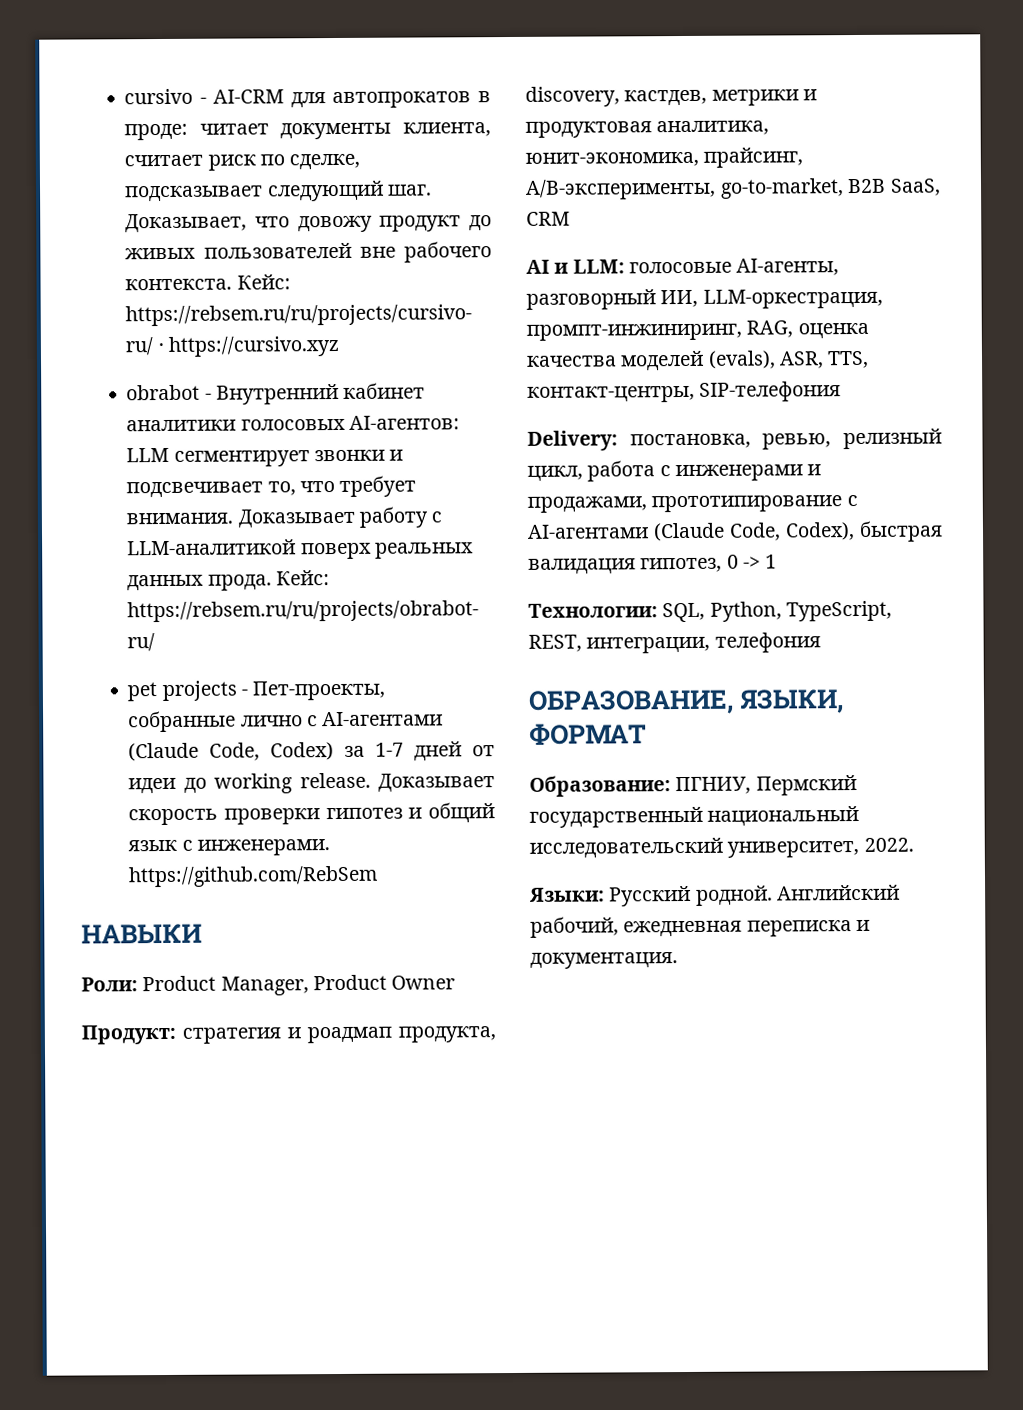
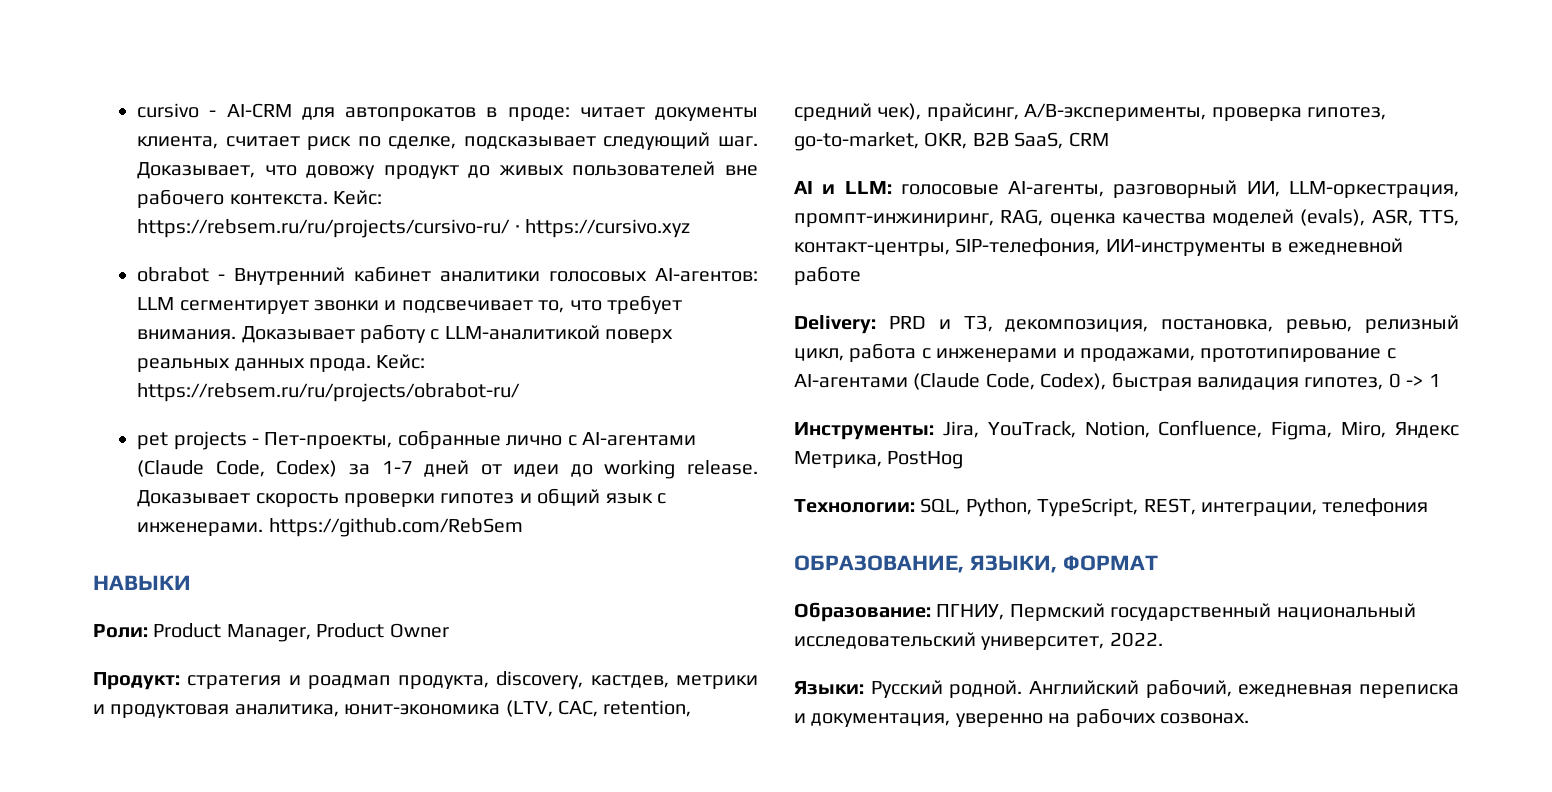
[525,147,804,168] [525,178,844,200] юнит-экономика, прайсинг, A/B-эксперименты, go-to-market, -> [344,700,692,717] [794,103,1386,121] [794,132,968,151] юнит-экономика (LTV, CAC, retention, средний чек), прайсинг, A/B-эксперименты, проверка гипотез, go-to-market, OKR,
[699,381,842,402] [527,430,618,451] SIP-телефония // Delivery: -> [955,238,1403,256] [794,266,861,285] [794,315,1149,334] SIP-телефония, ИИ-инструменты в ежедневной работе // Delivery: PRD и ТЗ, декомпозиция,
(778, 561) none -> [794,420,1459,440] [794,451,964,469] // Инструменты: Jira, YouTrack, Notion, Confluence, Figma, Miro, Яндекс Метрика, PostHog
[530,952,678,969] документация. -> [811,708,1249,727] документация, уверенно на рабочих созвонах.

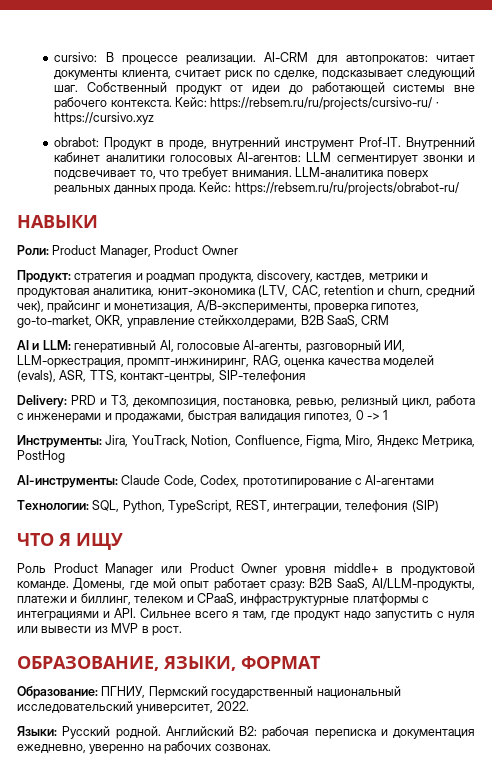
[137,103,570,121] cursivo - AI-CRM для автопрокатов в проде: -> [54,52,428,65] cursivo: В процессе реализации. AI-CRM для автопрокатов:
[137,161,716,179] Доказывает, что довожу продукт до живых пользователей -> [87,82,446,95] Собственный продукт от идеи до работающей системы
[137,267,226,282] obrabot - -> [54,137,402,150] obrabot: Продукт в проде, внутренний инструмент Prof-IT.
[241,324,600,343] Доказывает работу с LLM-аналитикой -> [295,167,384,177] LLM-аналитика
[137,430,696,450] [137,460,758,479] [137,488,666,507] [137,518,523,537] // pet projects - Пет-проекты, собранные лично с AI-агентами (Claude Code, Codex) за 1-7 дней от идеи до working release. Доказывает скорость проверки гипотез и общий язык с инженерами. https://github.com/RebSem -> (459, 188) none
[603,700,692,717] [794,103,1019,121] retention, средний чек), прайсинг, -> [323,285,475,298] [17,300,194,313] retention и churn, средний чек), прайсинг и монетизация,
(968, 140) none -> [126,315,298,328] управление стейкхолдерами,
(892, 187) none -> [74,340,174,353] генеративный AI,
[955,238,1403,256] [794,266,861,285] SIP-телефония, ИИ-инструменты в ежедневной работе -> [218,370,306,383] SIP-телефония
[1200,348,1396,362] [794,373,1107,390] прототипирование с AI-агентами (Claude Code, Codex), -> (185, 418) none
(964, 460) none -> [17,475,435,488] // AI-инструменты: Claude Code, Codex, прототипирование с AI-агентами
(1429, 507) none -> [411,500,439,512] [17,533,123,550] [17,563,475,576] [17,578,475,591] [17,593,429,606] [17,608,475,621] [17,623,182,636] (SIP) // ЧТО Я ИЩУ // Роль Product Manager или Product Owner уровня middle+ в продуктовой команде. Домены, где мой опыт работает сразу: B2B SaaS, AI/LLM-продукты, платежи и биллинг, телеком и CPaaS, инфраструктурные платформы с интеграциями и API. Сильнее всего я там, где продукт надо запустить с нуля или вывести из MVP в рост.
[1145,679,1459,698] [794,713,951,727] рабочий, ежедневная переписка и документация, -> [239,726,475,739] [17,744,86,753] B2: рабочая переписка и документация ежедневно,

